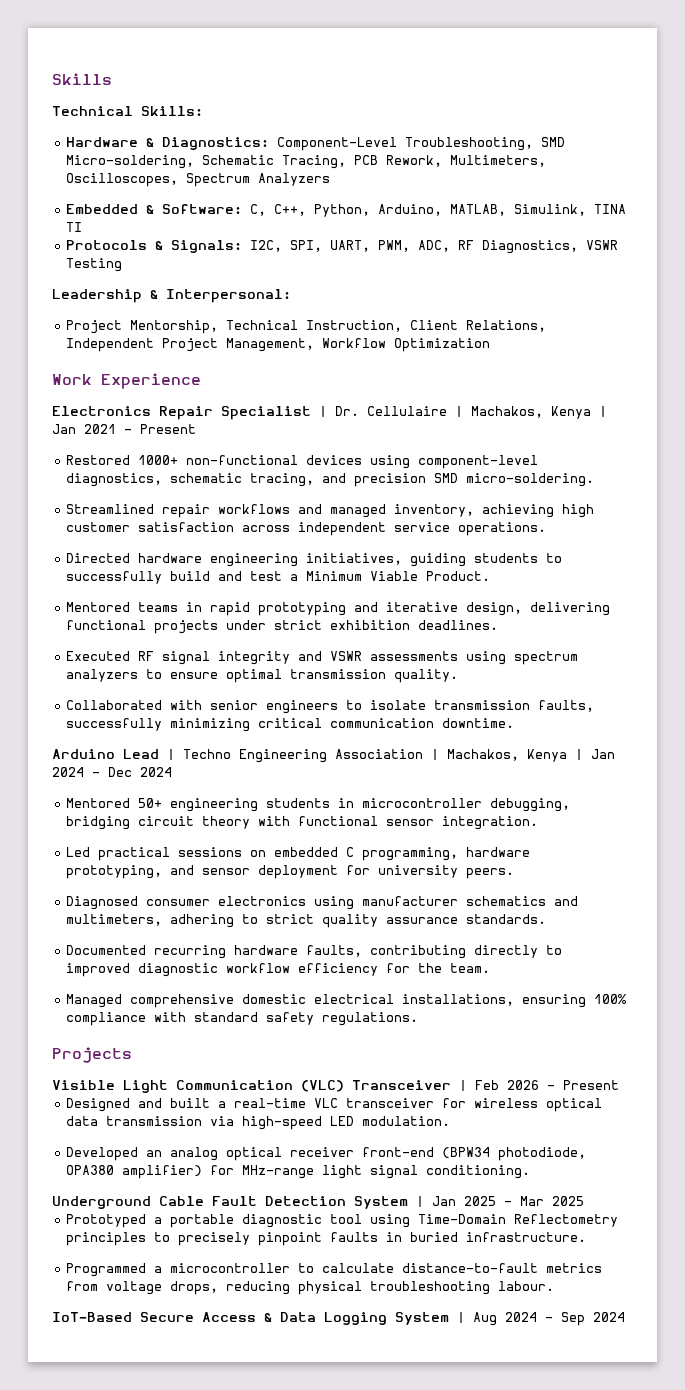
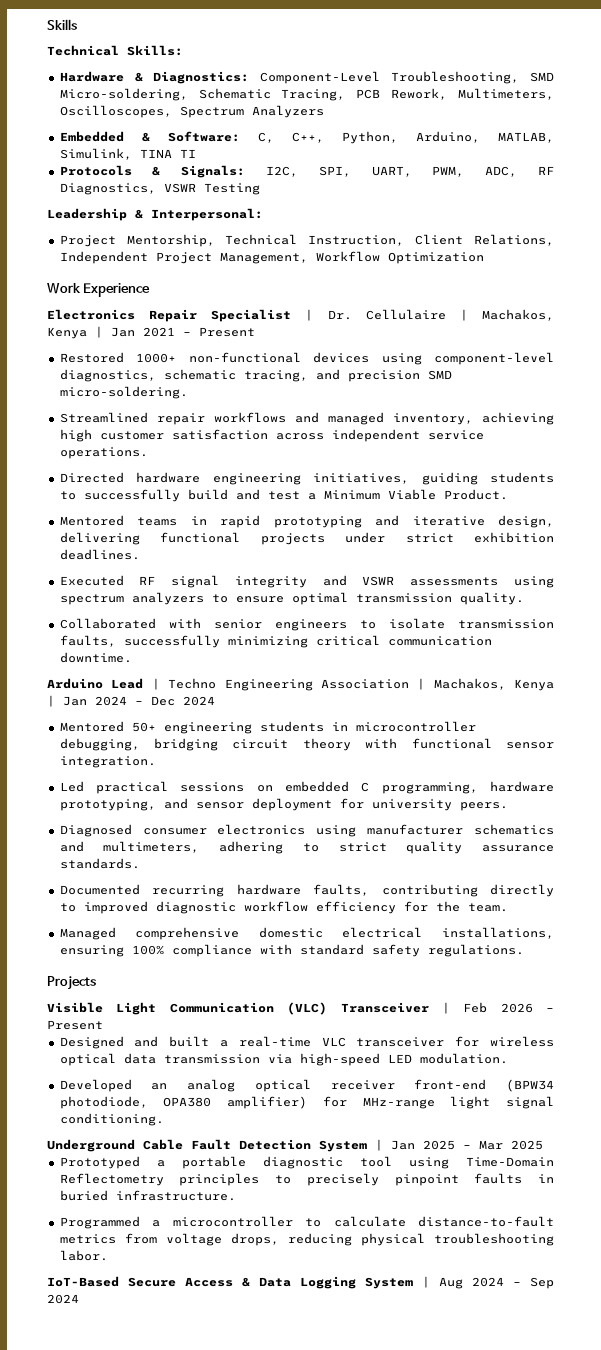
[498,1281,555,1291] labour. -> [59,1250,108,1261] labor.

